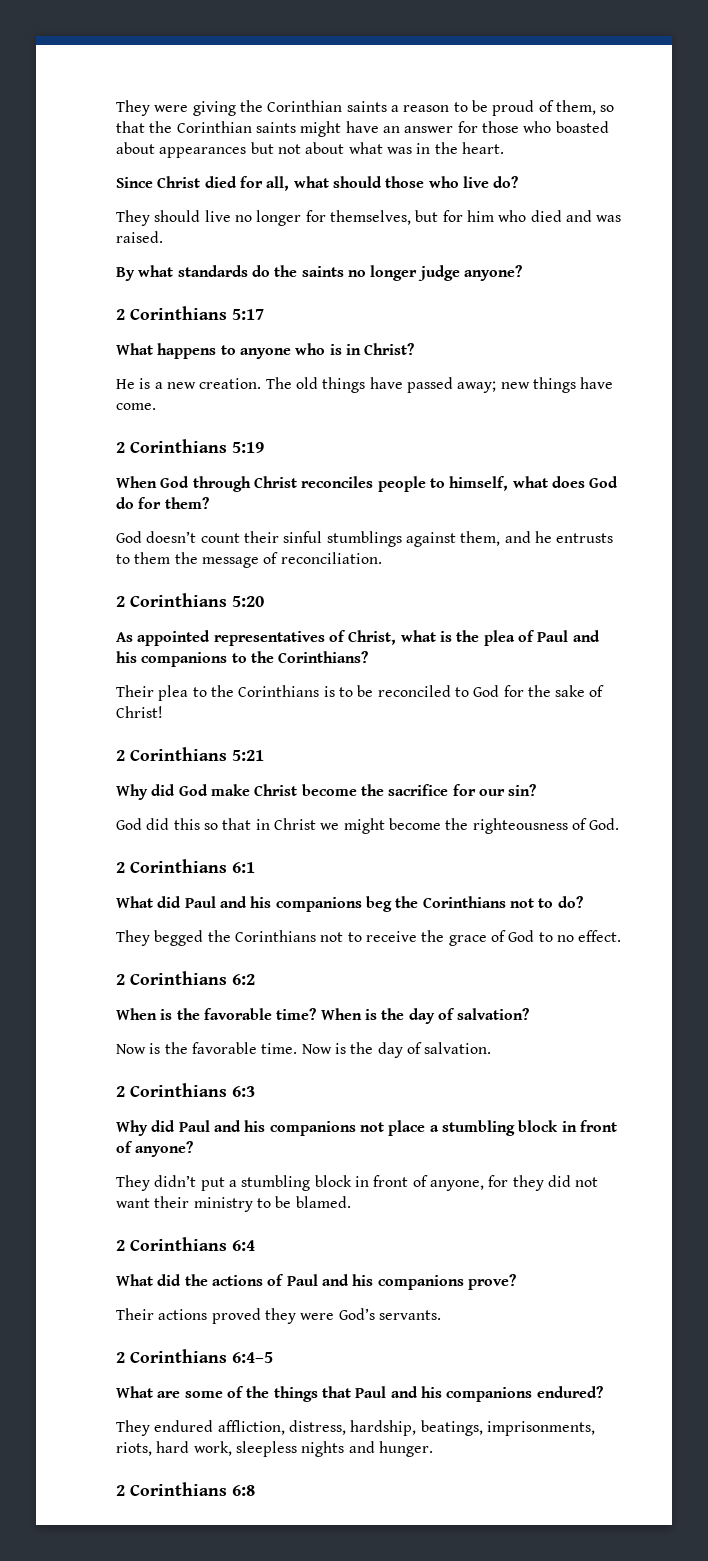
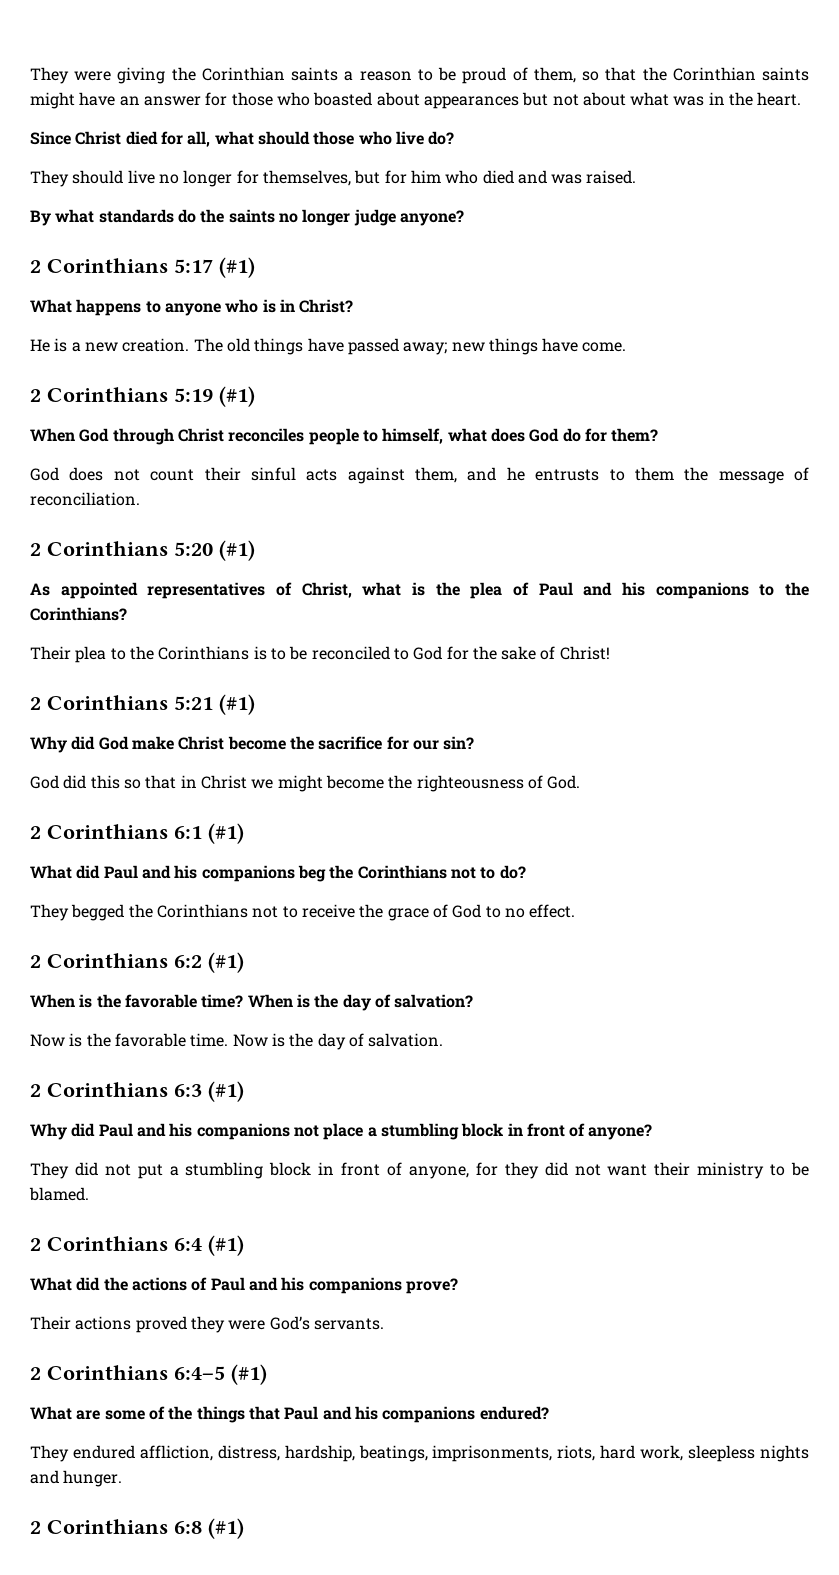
(264, 314) none -> [219,257,255,278] (#1)
(264, 447) none -> [219,386,255,407] (#1)
[146,531,197,543] doesn’t -> [69,467,140,481] does not
[326,531,402,547] stumblings -> [306,469,338,481] acts
(264, 601) none -> [219,540,255,561] (#1)
(264, 755) none -> [219,694,255,715] (#1)
(255, 867) none -> [208,823,244,844] (#1)
(255, 979) none -> [208,952,244,973] (#1)
(255, 1091) none -> [208,1081,244,1102] (#1)
[154,1175,197,1187] didn’t -> [74,1162,131,1176] did not
(255, 1245) none -> [208,1235,244,1256] (#1)
(273, 1357) none -> [231,1364,267,1385] (#1)
(255, 1490) none -> [208,1518,244,1539] (#1)

